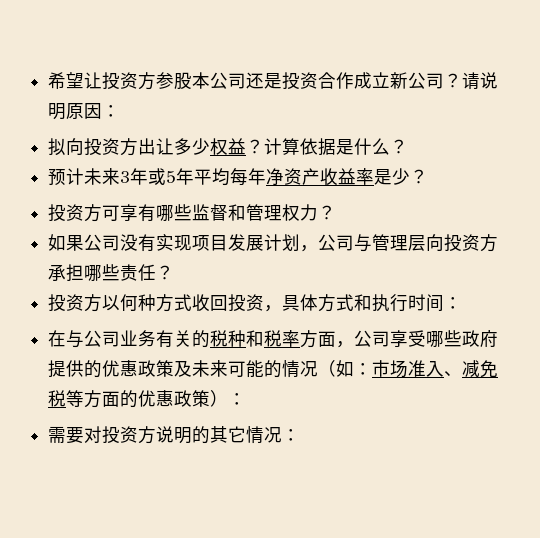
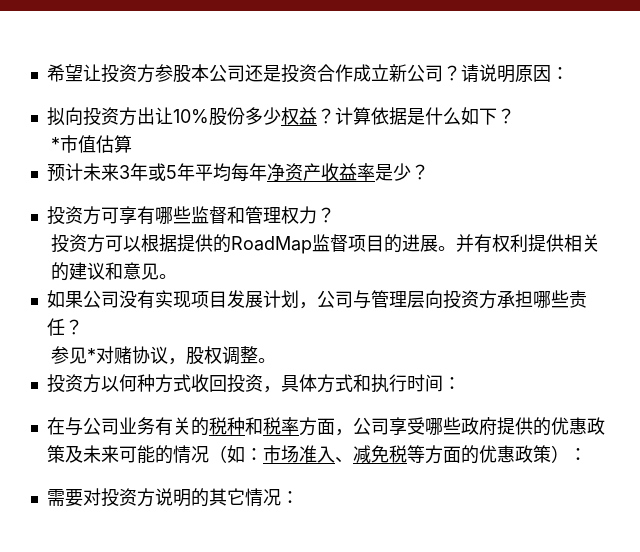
(175, 146) none -> [172,107,245,126] 10%股份
[390,139,409,154] ？ -> [460,107,515,125] [50,135,132,153] 如下？ // *市值估算
(337, 212) none -> [50,234,600,254] [50,262,177,281] // 投资方可以根据提供的RoadMap监督项目的进展。并有权利提供相关的建议和意见。
(175, 272) none -> [50,346,276,365] // 参见*对赌协议，股权调整。

